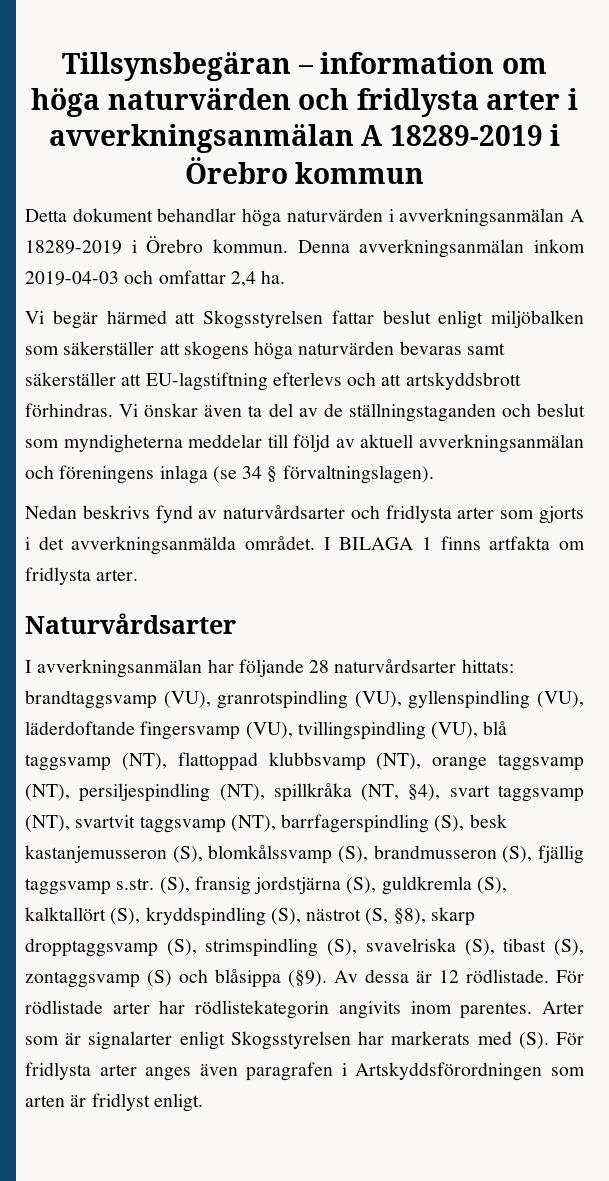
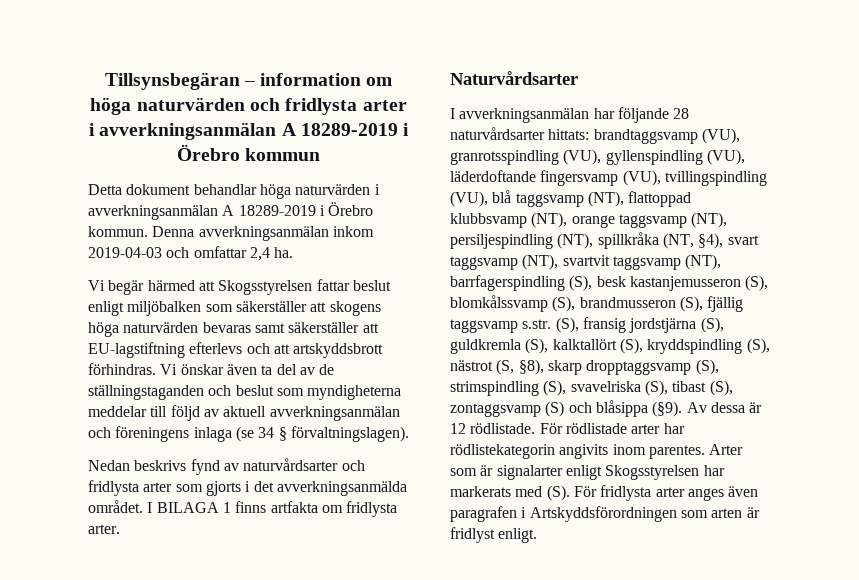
[217,690,349,709] granrotspindling -> [450,150,559,165] granrotsspindling

